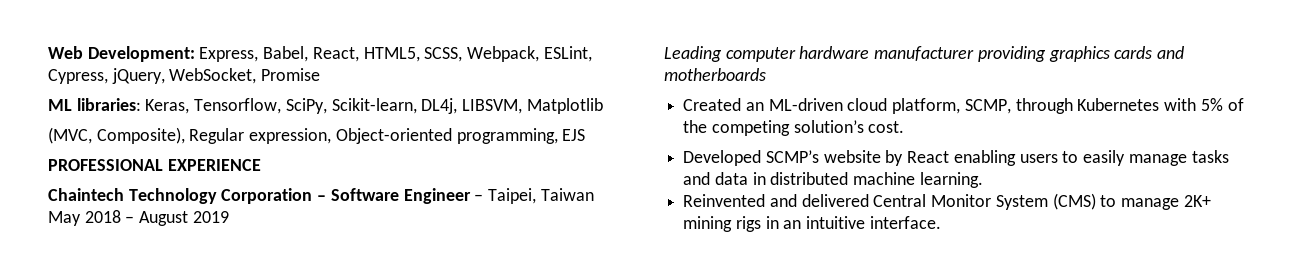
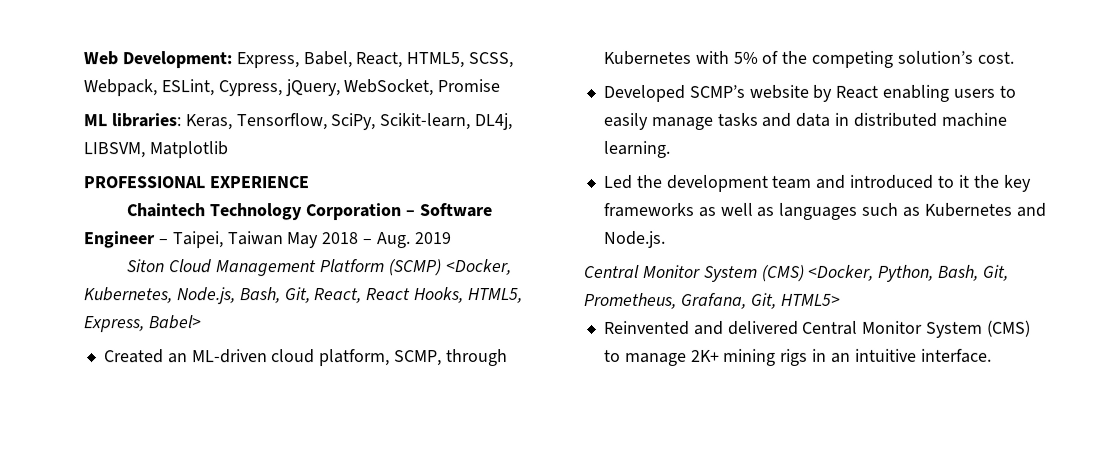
[48,127,586,144] // (MVC, Composite), Regular expression, Object-oriented programming, EJS -> (228, 150) none
[139,211,189,226] August -> [377,232,412,249] Aug.
[664,46,1185,62] [664,68,766,81] Leading computer hardware manufacturer providing graphics cards and motherboards -> [127,259,512,277] [84,287,524,305] [84,315,202,333] Siton Cloud Management Platform (SCMP) <Docker, Kubernetes, Node.js, Bash, Git, React, React Hooks, HTML5, Express, Babel>
(983, 180) none -> [602,174,1031,192] [602,202,1046,220] [603,230,666,248] [584,264,1010,282] [584,292,841,309] // Led the development team and introduced to it the key frameworks as well as languages such as Kubernetes and Node.js. // Central Monitor System (CMS) <Docker, Python, Bash, Git, Prometheus, Grafana, Git, HTML5>

